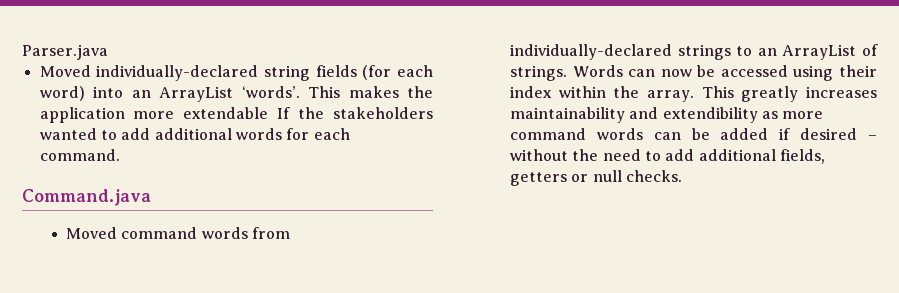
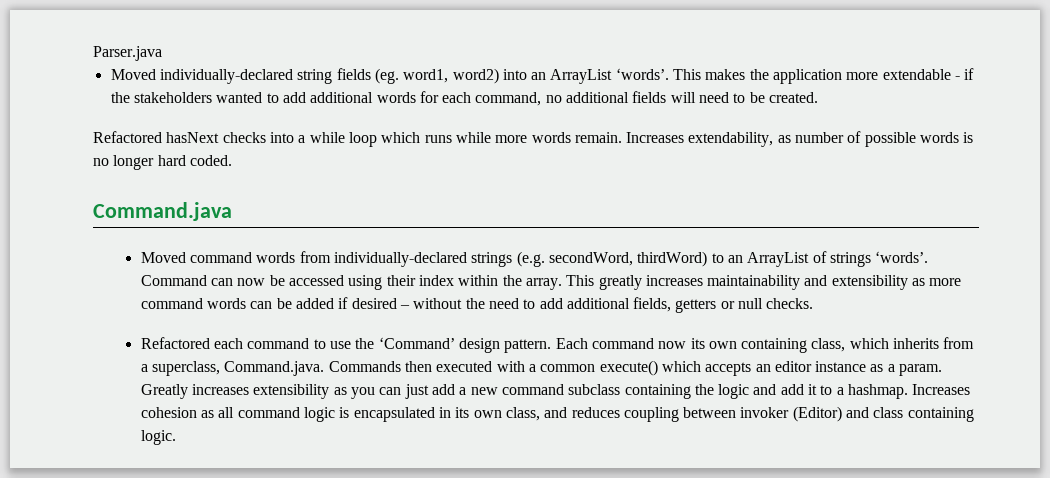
[362,65,433,80] [39,86,85,101] (for each word) -> [374,68,499,84] (eg. word1, word2)
[277,107,291,119] If -> [955,68,975,80] - if
[39,149,120,161] command. -> [475,91,819,106] [93,131,974,147] [93,155,232,170] command, no additional fields will need to be created. // Refactored hasNext checks into a while loop which runs while more words remain. Increases extendability, as number of possible words is no longer hard coded.
(731, 52) none -> [516,251,708,267] (e.g. secondWord, thirdWord)
[510,65,623,81] strings. Words -> [829,251,929,267] [140,275,207,286] strings ‘words’. Command
[662,107,758,123] extendibility -> [831,275,908,290] extensibility
(683, 176) none -> [140,337,975,353] [140,360,943,376] [140,384,971,399] [140,406,974,422] [140,430,176,445] // Refactored each command to use the ‘Command’ design pattern. Each command now its own containing class, which inherits from a superclass, Command.java. Commands then executed with a common execute() which accepts an editor instance as a param. Greatly increases extensibility as you can just add a new command subclass containing the logic and add it to a hashmap. Increases cohesion as all command logic is encapsulated in its own class, and reduces coupling between invoker (Editor) and class containing logic.

